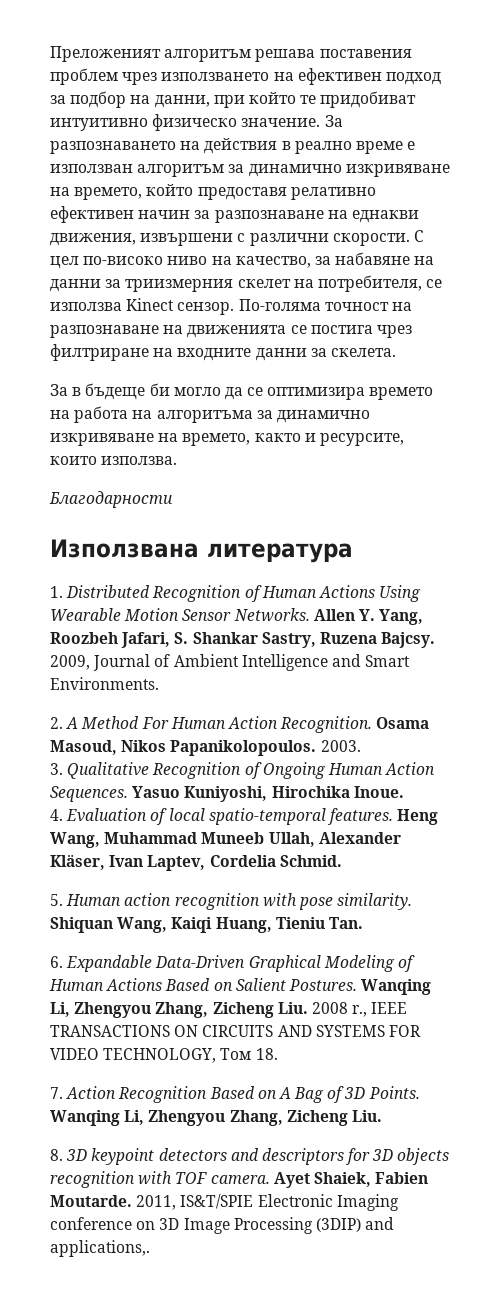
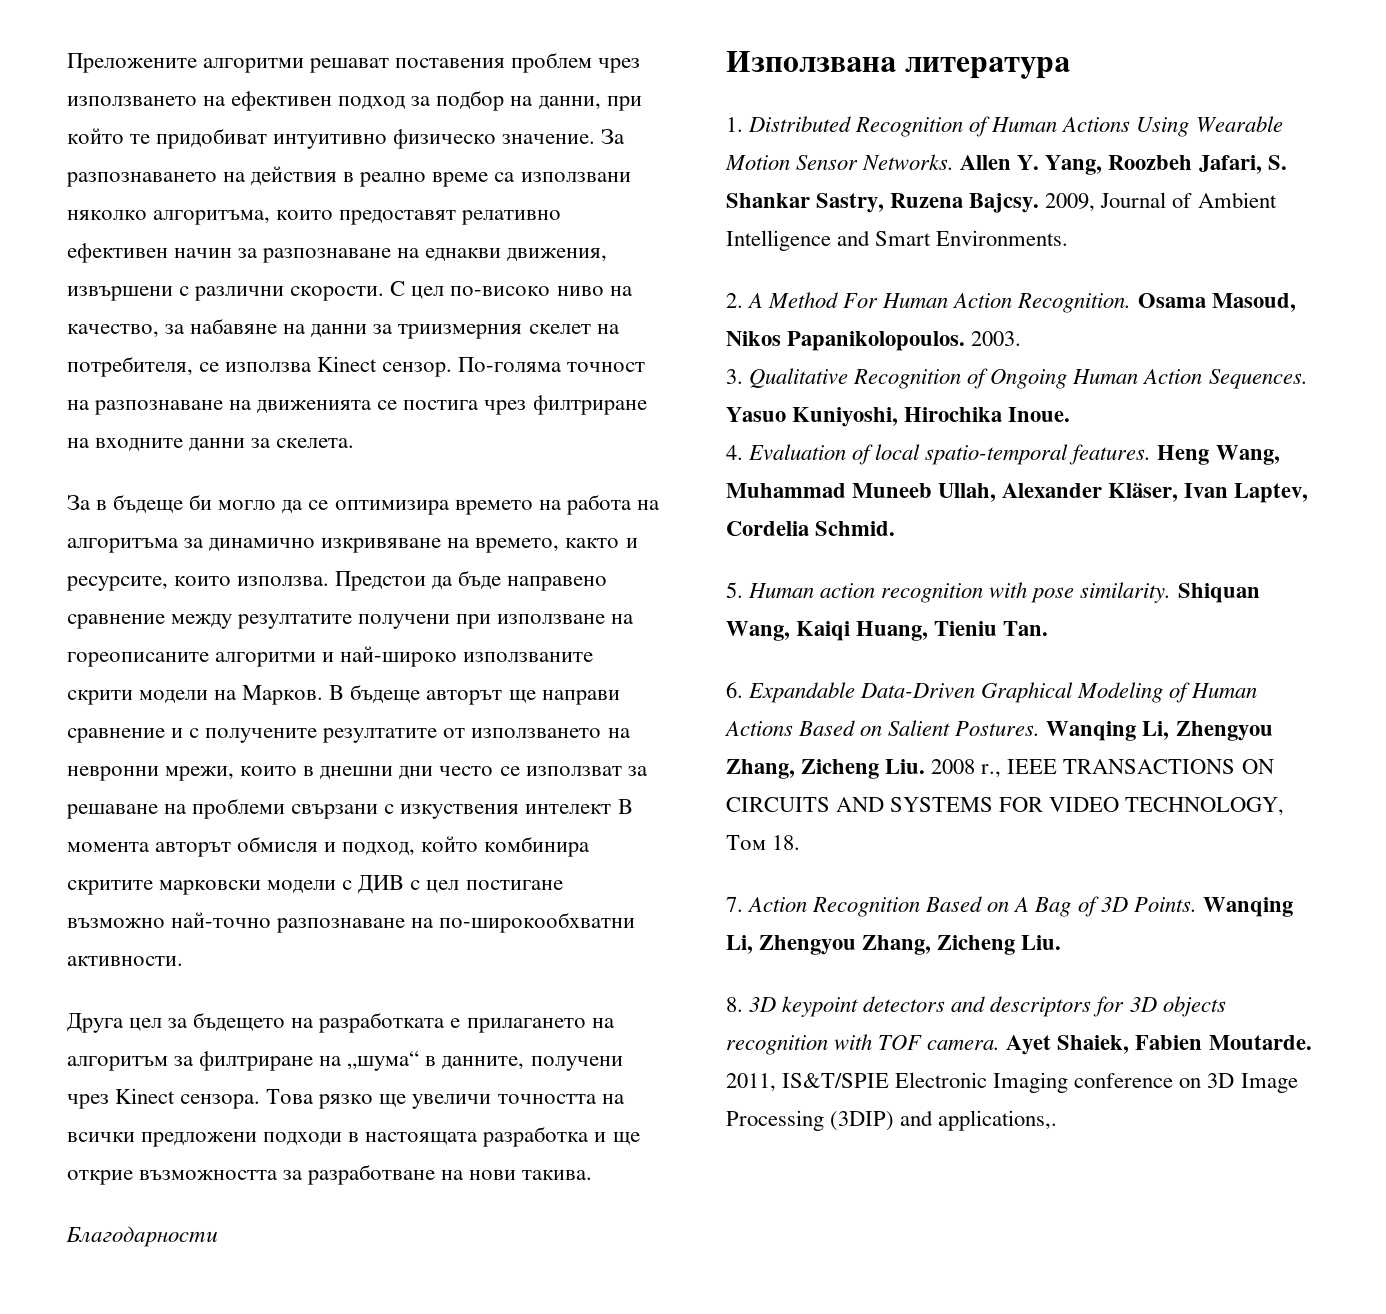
[50,46,316,62] Преложеният алгоритъм решава -> [67,53,390,73] Преложените алгоритми решават
[407,141,416,150] [50,164,450,177] [50,184,287,200] е използван алгоритъм за динамично изкривяване на времето, който предоставя -> [494,172,631,182] [67,210,457,225] са използвани няколко алгоритъма, които предоставят
(178, 460) none -> [335,570,608,591] [67,614,635,629] [67,646,594,667] [67,684,620,705] [67,728,631,743] [67,766,648,781] [66,798,633,819] [67,836,591,857] [67,875,563,895] [67,912,636,933] [67,956,183,966] [67,1012,615,1033] [67,1051,623,1071] [67,1088,625,1109] [67,1126,640,1147] [67,1164,593,1185] Предстои да бъде направено сравнение между резултатите получени при използване на гореописаните алгоритми и най-широко използваните скрити модели на Марков. В бъдеще авторът ще направи сравнение и с получените резултатите от използването на невронни мрежи, които в днешни дни често се използват за решаване на проблеми свързани с изкуствения интелект В момента авторът обмисля и подход, който комбинира скритите марковски модели с ДИВ с цел постигане възможно най-точно разпознаване на по-широкообхватни активности. // Друга цел за бъдещето на разработката е прилагането на алгоритъм за филтриране на „шума“ в данните, получени чрез Kinect сензора. Това рязко ще увеличи точността на всички предложени подходи в настоящата разработка и ще открие възможността за разработване на нови такива.

